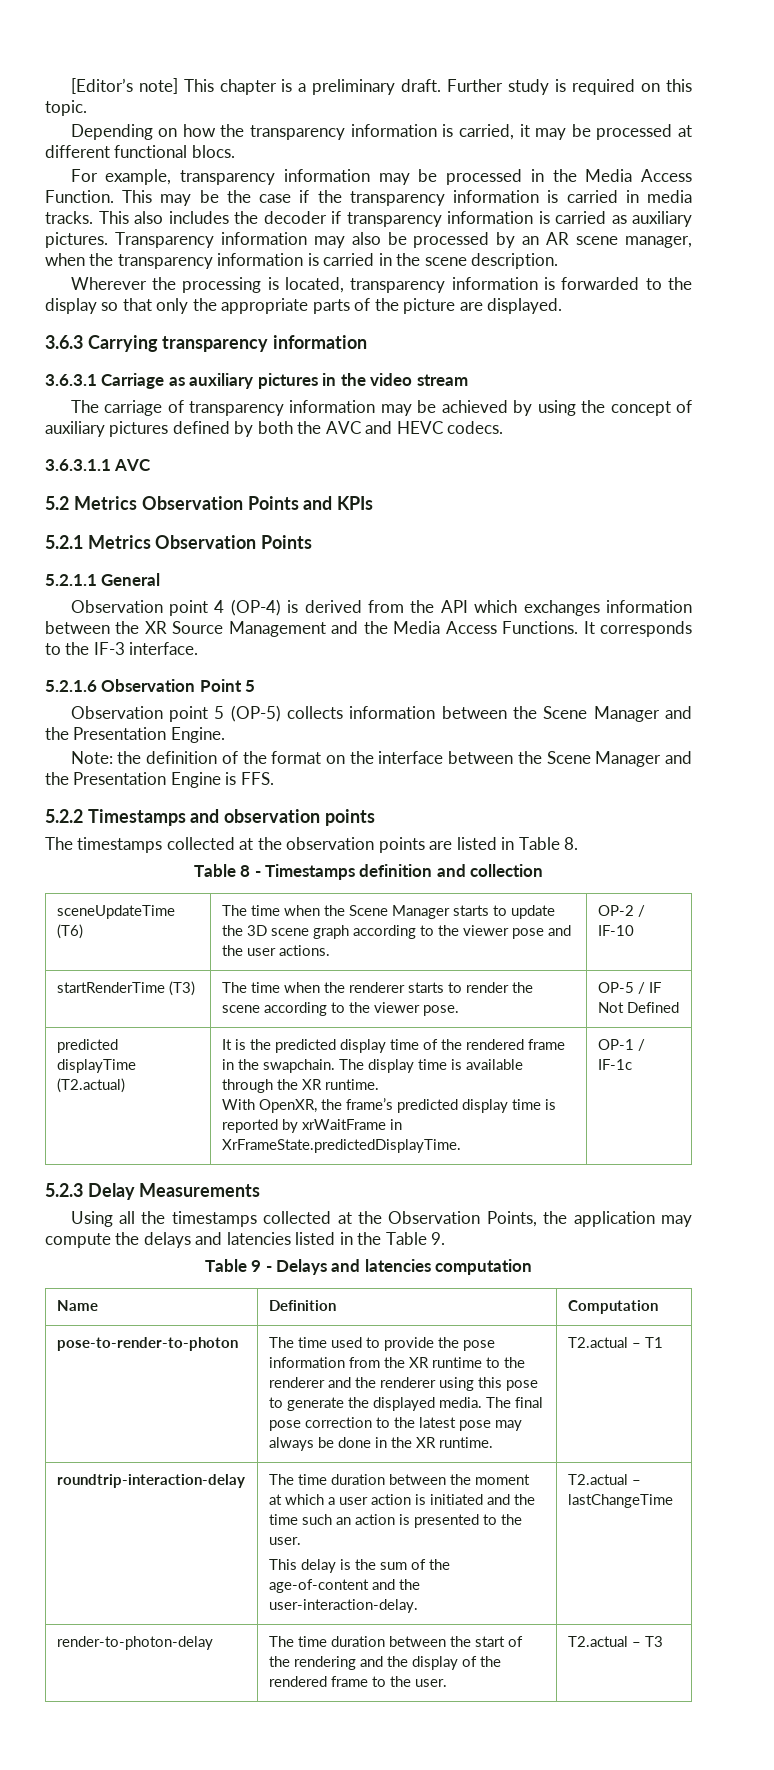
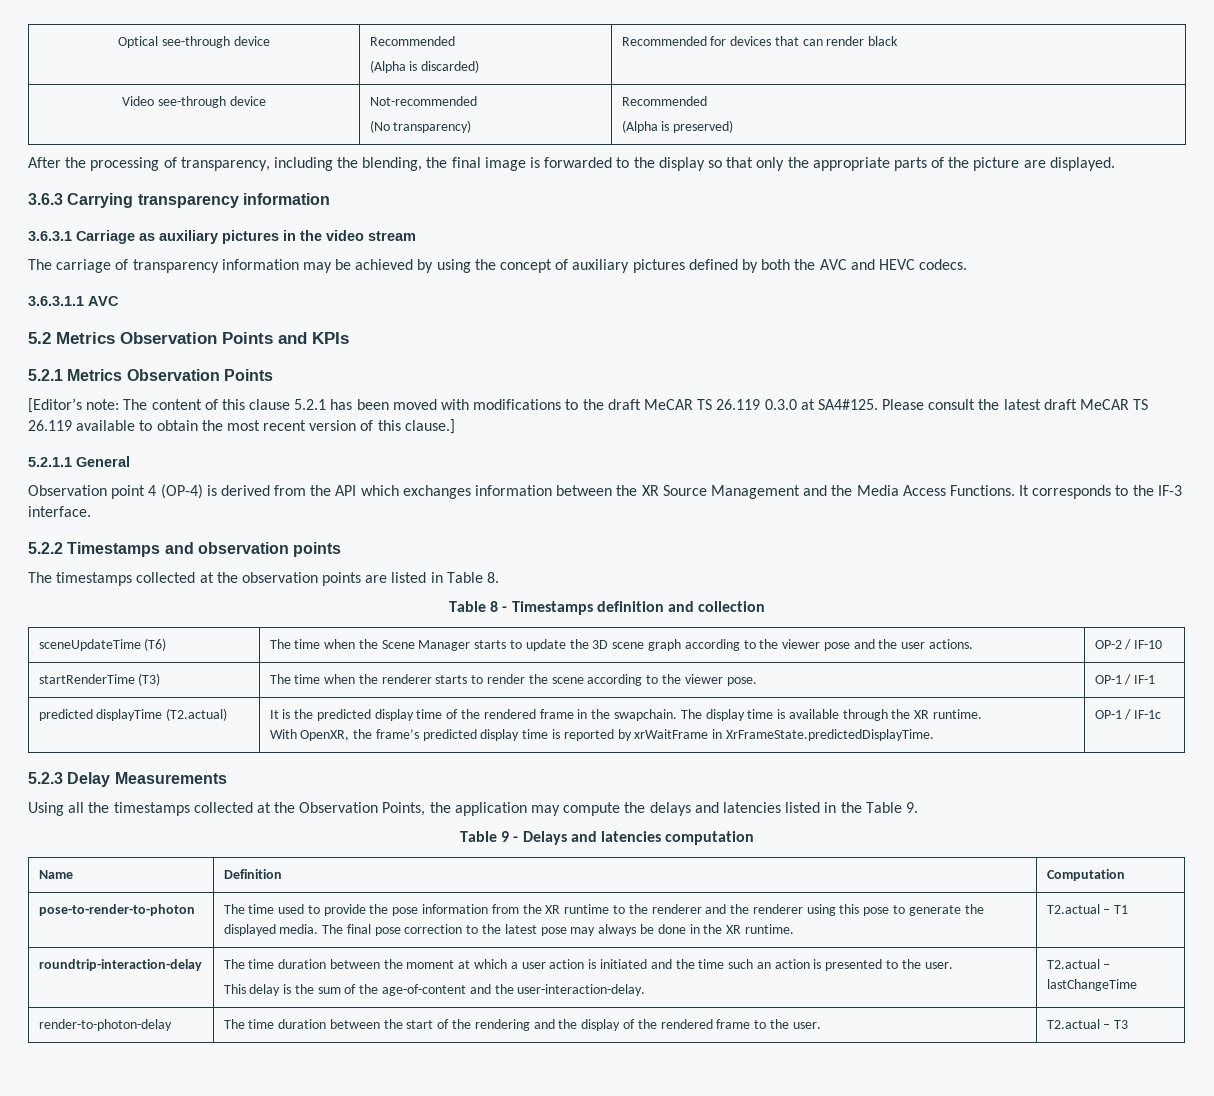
[70,78,692,95] [45,100,87,116] [70,124,692,140] [45,145,235,158] [70,169,692,185] [45,190,693,206] [45,211,692,227] [45,232,693,248] [45,253,559,269] [70,277,538,293] [Editor’s note] This chapter is a preliminary draft. Further study is required on this topic. // Depending on how the transparency information is carried, it may be processed at different functional blocs. // For example, transparency information may be processed in the Media Access Function. This may be the case if the transparency information is carried in media tracks. This also includes the decoder if transparency information is carried as auxiliary pictures. Transparency information may also be processed by an AR scene manager, when the transparency information is carried in the scene description. // Wherever the processing is located, transparency information -> [118,36,270,48] [369,36,455,46] [369,60,480,73] [621,36,899,46] [122,96,266,108] [369,96,477,106] [369,120,472,133] [621,96,707,106] [621,120,734,133] [28,157,526,171] Optical see-through device | Recommended // (Alpha is discarded) | Recommended for devices that can render black // Video see-through device | Not-recommended // (No transparency) | Recommended // (Alpha is preserved) // After the processing of transparency, including the blending, the final image
(313, 542) none -> [28,398,1149,413] [28,419,455,434] // [Editor’s note: The content of this clause 5.2.1 has been moved with modifications to the draft MeCAR TS 26.119 0.3.0 at SA4#125. Please consult the latest draft MeCAR TS 26.119 available to obtain the most recent version of this clause.]
[45,679,256,692] [70,705,692,722] [45,727,225,743] [70,751,693,767] [45,772,274,788] // 5.2.1.6 Observation Point 5 // Observation point 5 (OP-5) collects information between the Scene Manager and the Presentation Engine. // Note: the definition of the format on the interface between the Scene Manager and the Presentation Engine is FFS. -> (91, 511) none
[597,982,661,994] [597,1002,679,1013] OP-5 / IF Not Defined -> [1094,674,1156,685] OP-1 / IF-1

